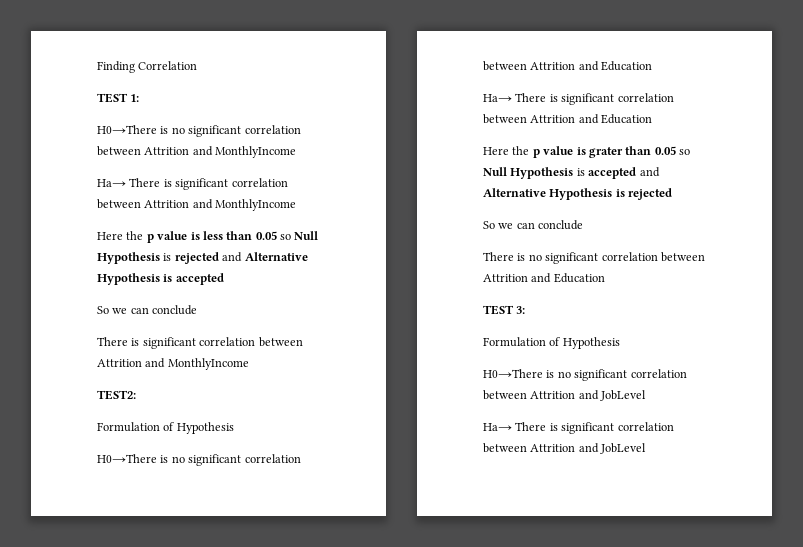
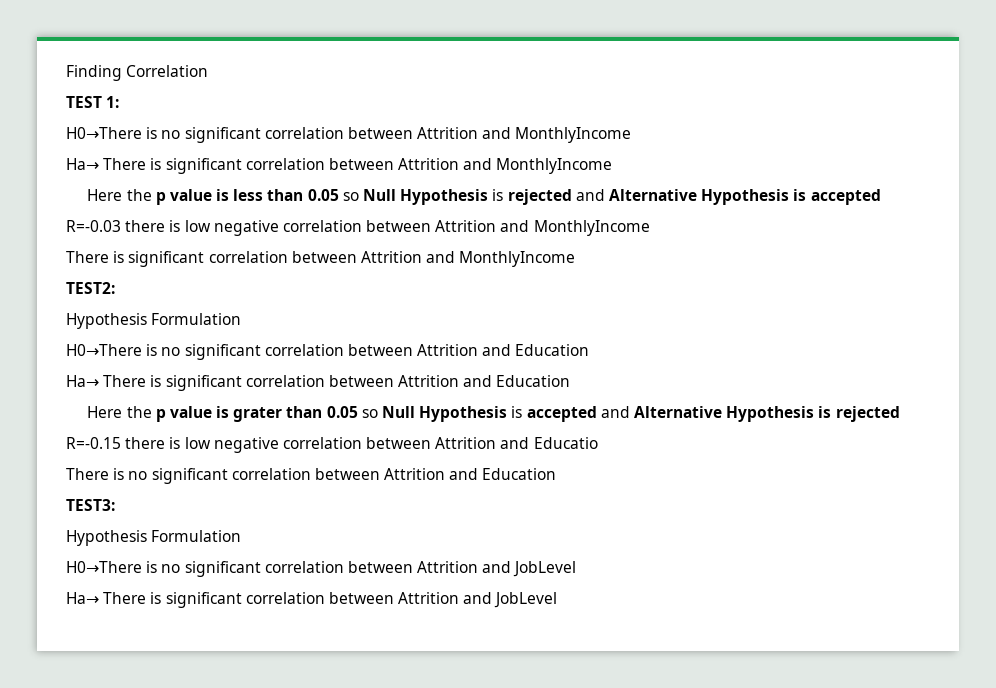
[97,305,198,315] So we can conclude -> [66,220,650,236] R=-0.03 there is low negative correlation between Attrition and MonthlyIncome
[97,422,234,434] Formulation of Hypothesis -> [66,313,242,329] Hypothesis Formulation
[483,220,584,230] So we can conclude -> [66,437,598,453] R=-0.15 there is low negative correlation between Attrition and Educatio
[483,305,526,315] [483,337,620,349] TEST 3: // Formulation of Hypothesis -> [66,499,115,511] [66,530,242,546] TEST3: // Hypothesis Formulation

